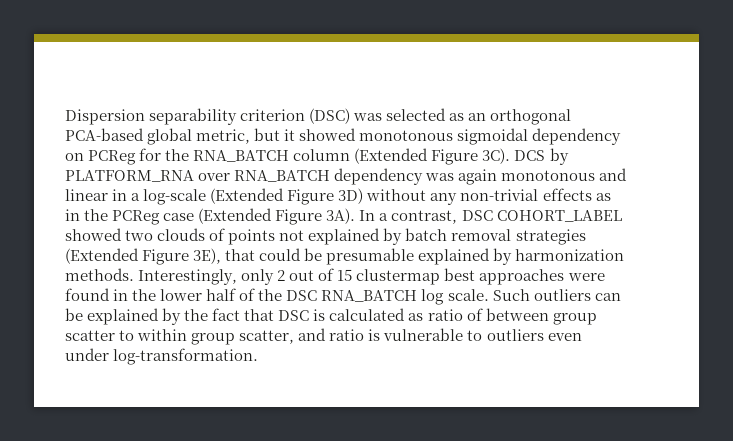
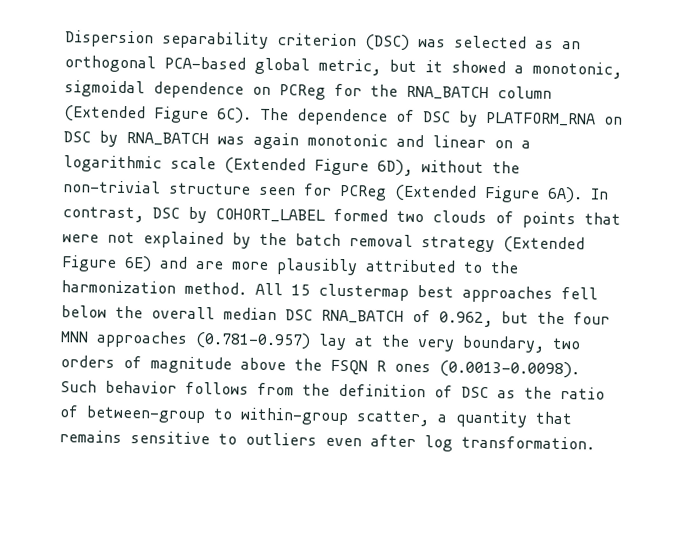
[359,128,622,145] monotonous sigmoidal dependency -> [514,61,622,79] [64,80,244,99] a monotonic, sigmoidal dependence
[482,148,569,165] [65,168,424,185] 3C). DCS by PLATFORM_RNA over RNA_BATCH dependency -> [216,107,623,127] [63,130,209,147] 6C). The dependence of DSC by PLATFORM_RNA on DSC by RNA_BATCH
[501,170,596,181] monotonous -> [307,133,388,147] monotonic
[112,188,611,205] [65,208,622,225] [65,228,122,241] in a log-scale (Extended Figure 3D) without any non-trivial effects as in the PCReg case (Extended Figure 3A). In a contrast, DSC COHORT_LABEL showed -> [494,140,531,149] [63,155,520,176] [63,180,609,204] [62,206,388,224] on a logarithmic scale (Extended Figure 6D), without the non-trivial structure seen for PCReg (Extended Figure 6A). In contrast, DSC by COHORT_LABEL formed
(276, 237) none -> [584,212,621,225] [62,234,99,243] that were
(403, 236) none -> [259,232,287,246] the
[515,229,586,245] [65,248,625,265] [65,268,605,285] [65,288,621,305] [65,308,597,325] [65,328,582,345] [65,348,259,365] strategies (Extended Figure 3E), that could be presumable explained by harmonization methods. Interestingly, only 2 out of 15 clustermap best approaches were found in the lower half of the DSC RNA_BATCH log scale. Such outliers can be explained by the fact that DSC is calculated as ratio of between group scatter to within group scatter, and ratio is vulnerable to outliers even under log-transformation. -> [421,236,585,254] [61,255,519,276] [61,280,598,303] [61,305,610,328] [60,330,581,353] [60,355,580,379] [60,380,605,400] [59,405,573,428] [59,430,595,452] strategy (Extended Figure 6E) and are more plausibly attributed to the harmonization method. All 15 clustermap best approaches fell below the overall median DSC RNA_BATCH of 0.962, but the four MNN approaches (0.781-0.957) lay at the very boundary, two orders of magnitude above the FSQN R ones (0.0013-0.0098). Such behavior follows from the definition of DSC as the ratio of between-group to within-group scatter, a quantity that remains sensitive to outliers even after log transformation.

